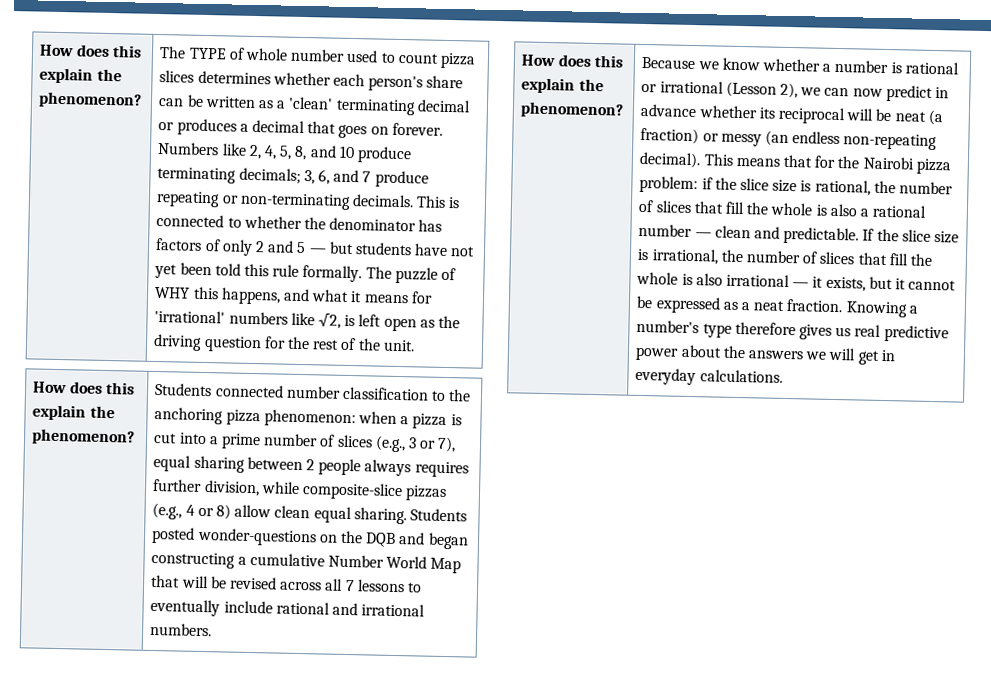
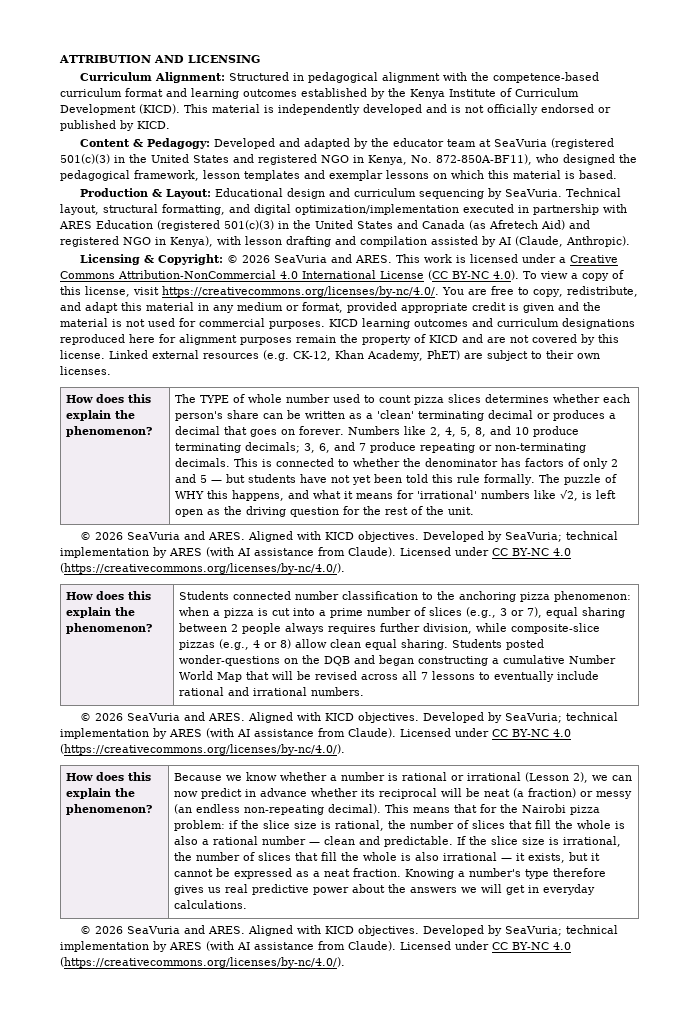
(39, 50) none -> [59,55,260,63] [79,72,599,83] [60,88,579,99] [60,104,611,115] [60,120,170,131] [79,138,614,149] [60,154,637,165] [60,170,617,181] [79,188,621,199] [60,204,627,215] [59,220,590,231] [60,236,630,247] [79,254,618,265] [60,270,624,281] [60,286,638,297] [60,302,601,313] [60,318,635,329] [60,334,619,345] [60,350,600,361] [60,366,111,375] ATTRIBUTION AND LICENSING // Curriculum Alignment: Structured in pedagogical alignment with the competence-based curriculum format and learning outcomes established by the Kenya Institute of Curriculum Development (KICD). This material is independently developed and is not officially endorsed or published by KICD. // Content & Pedagogy: Developed and adapted by the educator team at SeaVuria (registered 501(c)(3) in the United States and registered NGO in Kenya, No. 872-850A-BF11), who designed the pedagogical framework, lesson templates and exemplar lessons on which this material is based. // Production & Layout: Educational design and curriculum sequencing by SeaVuria. Technical layout, structural formatting, and digital optimization/implementation executed in partnership with ARES Education (registered 501(c)(3) in the United States and Canada (as Afretech Aid) and registered NGO in Kenya), with lesson drafting and compilation assisted by AI (Claude, Anthropic). // Licensing & Copyright: © 2026 SeaVuria and ARES. This work is licensed under a Creative Commons Attribution-NonCommercial 4.0 International License (CC BY-NC 4.0). To view a copy of this license, visit https://creativecommons.org/licenses/by-nc/4.0/. You are free to copy, redistribute, and adapt this material in any medium or format, provided appropriate credit is given and the material is not used for commercial purposes. KICD learning outcomes and curriculum designations reproduced here for alignment purposes remain the property of KICD and are not covered by this license. Linked external resources (e.g. CK-12, Khan Academy, PhET) are subject to their own licenses. //
(415, 345) none -> [79,531,618,542] [60,547,571,558] [60,563,345,574] // © 2026 SeaVuria and ARES. Aligned with KICD objectives. Developed by SeaVuria; technical implementation by ARES (with AI assistance from Claude). Licensed under CC BY-NC 4.0 (https://creativecommons.org/licenses/by-nc/4.0/).
(213, 629) none -> [79,712,618,723] [60,728,571,739] [60,744,345,755] // © 2026 SeaVuria and ARES. Aligned with KICD objectives. Developed by SeaVuria; technical implementation by ARES (with AI assistance from Claude). Licensed under CC BY-NC 4.0 (https://creativecommons.org/licenses/by-nc/4.0/).
(783, 376) none -> [79,925,618,936] [60,941,571,952] [60,957,345,968] // © 2026 SeaVuria and ARES. Aligned with KICD objectives. Developed by SeaVuria; technical implementation by ARES (with AI assistance from Claude). Licensed under CC BY-NC 4.0 (https://creativecommons.org/licenses/by-nc/4.0/).

